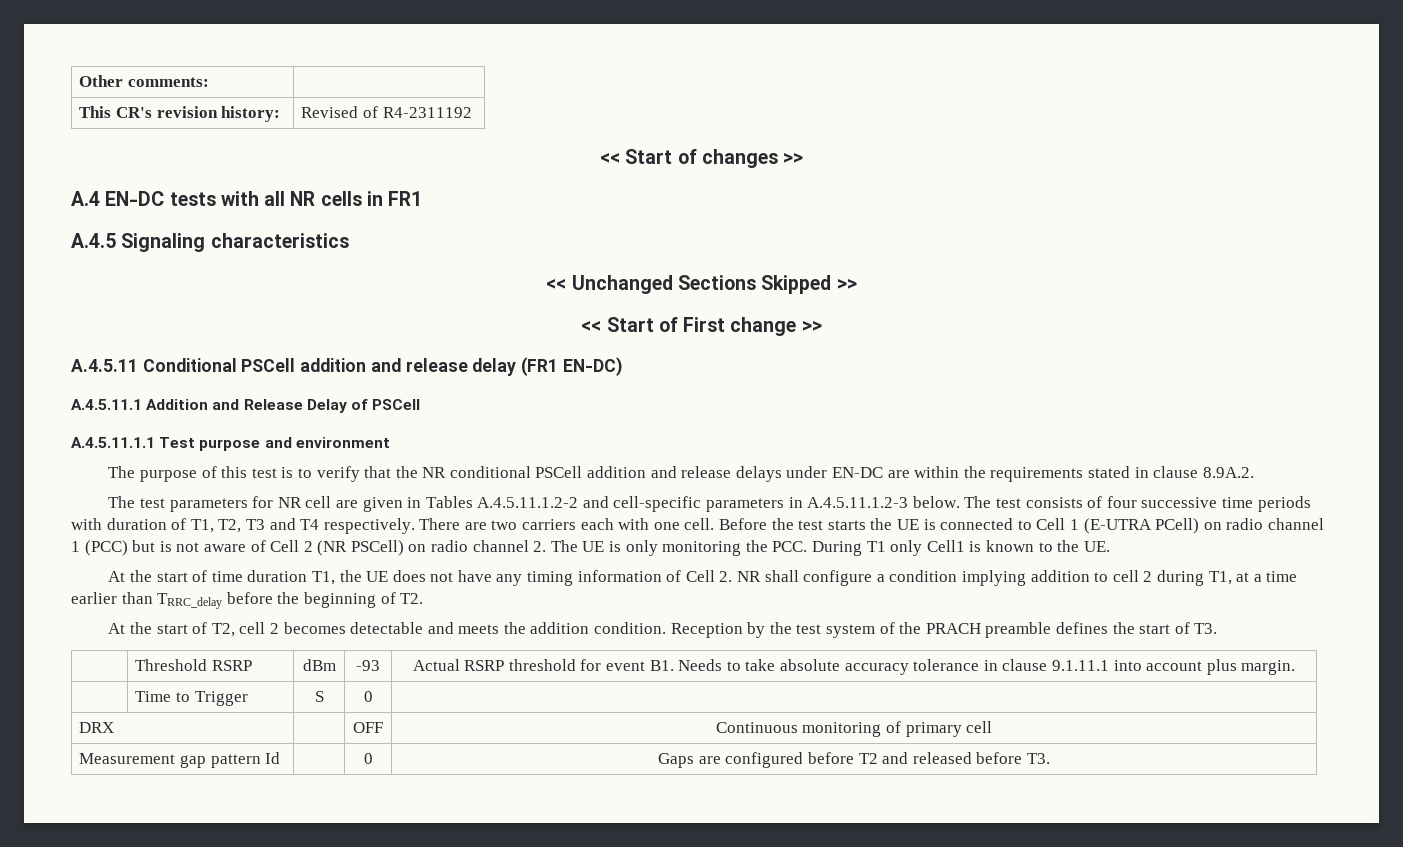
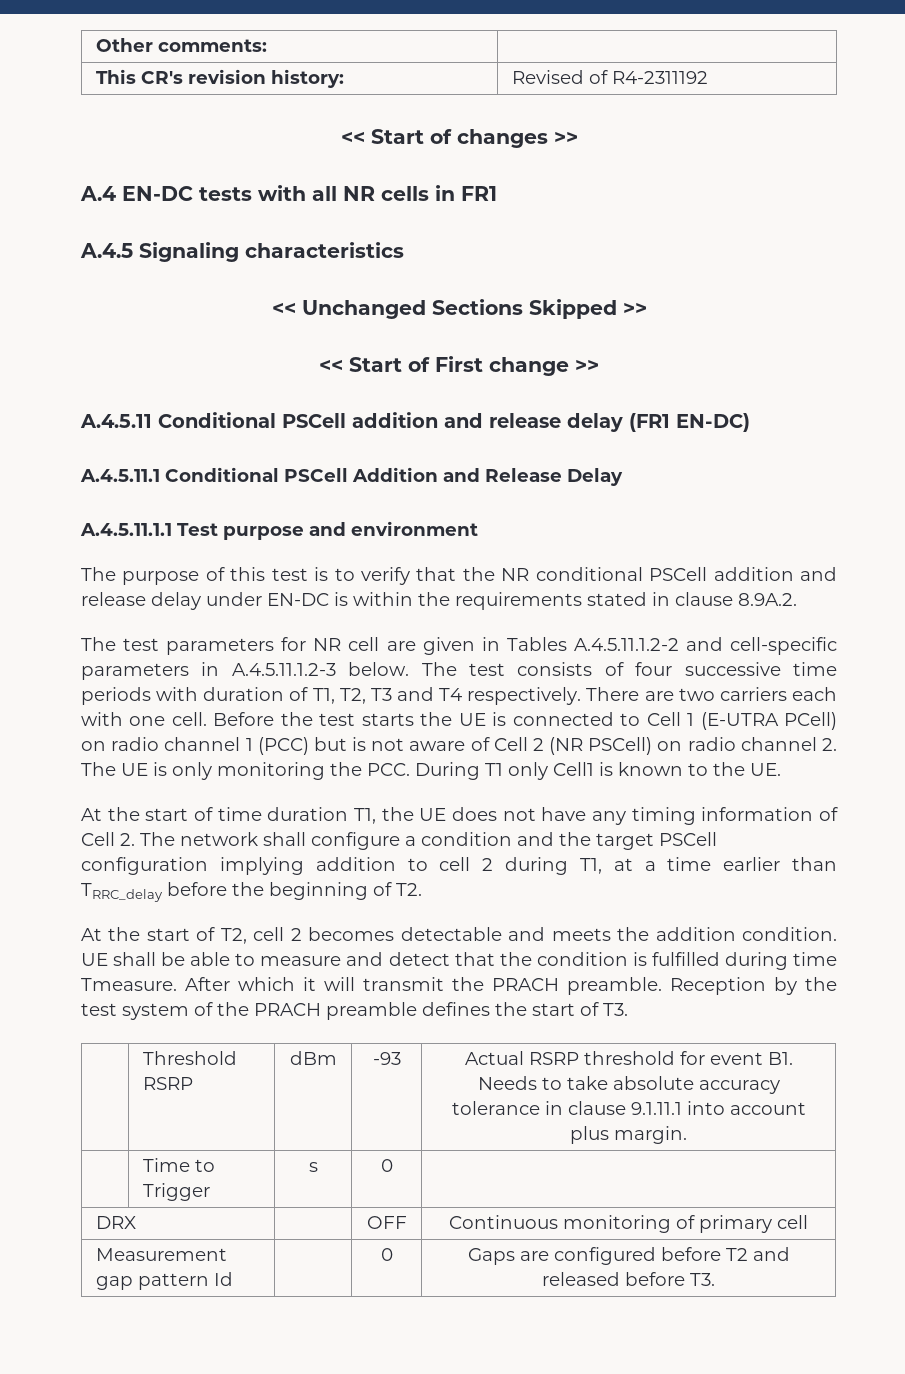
(142, 404) none -> [165,467,348,482] Conditional PSCell
[350,399,421,410] of PSCell -> (623, 477) none
[735,466,782,482] delays -> [151,592,201,610] delay
[887,470,910,478] are -> [334,592,348,606] is
[737,571,762,582] NR -> [140,832,258,846] The network
(958, 576) none -> [517,832,717,850] [81,857,208,875] and the target PSCell configuration
(667, 628) none -> [81,952,837,970] [81,977,662,995] UE shall be able to measure and detect that the condition is fulfilled during time Tmeasure. After which it will transmit the PRACH preamble.
[314,691,324,702] S -> [308,1162,318,1172] s

